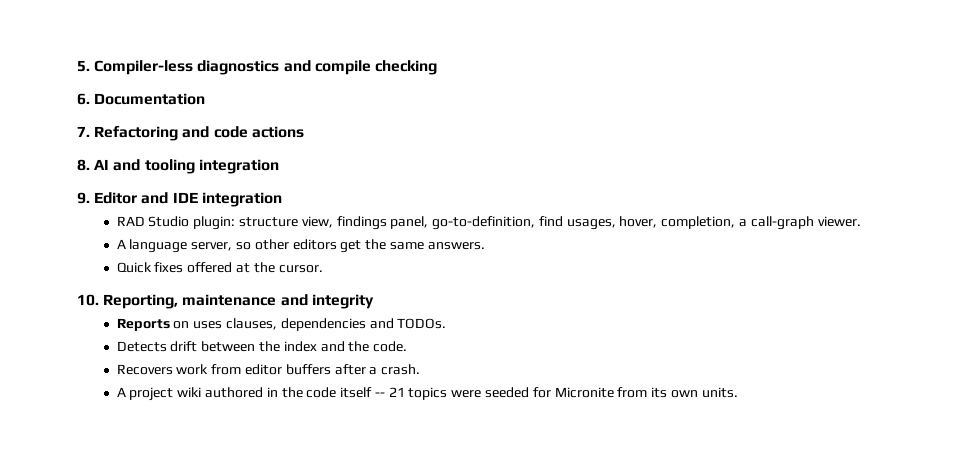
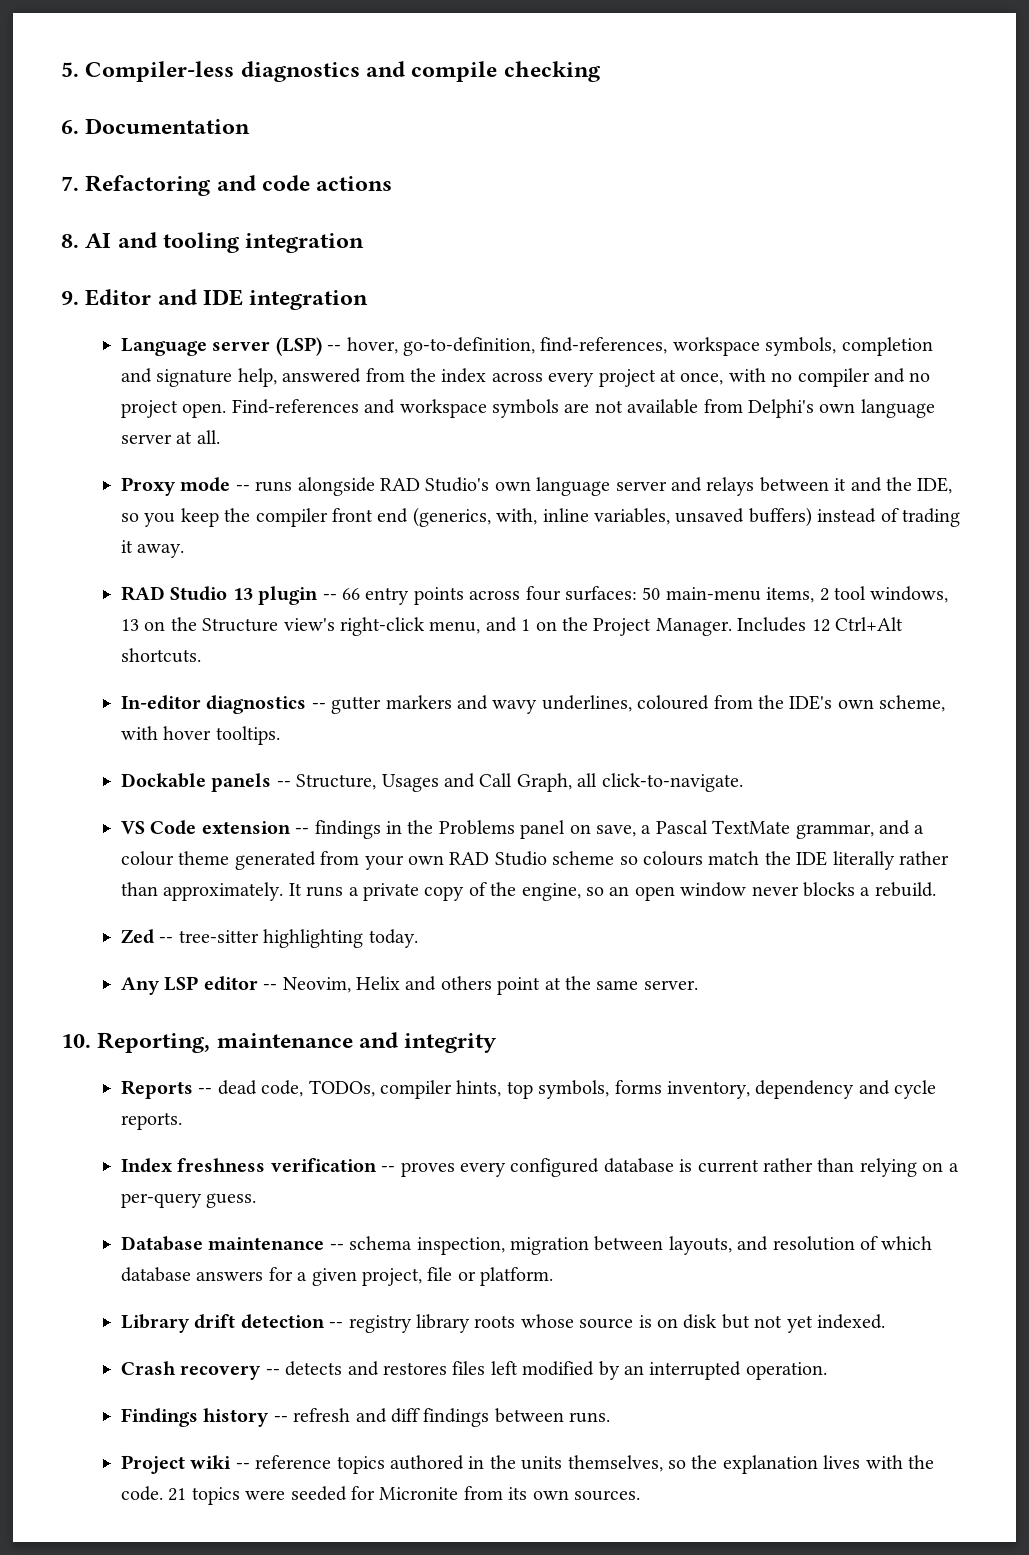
[116,216,861,230] [116,239,485,253] [116,262,323,273] RAD Studio plugin: structure view, findings panel, go-to-definition, find usages, hover, completion, a call-graph viewer. // A language server, so other editors get the same answers. // Quick fixes offered at the cursor. -> [121,337,933,356] [121,368,931,387] [121,399,935,418] [121,430,220,444] [121,477,953,496] [121,507,961,527] [121,540,185,558] [121,586,949,605] [121,617,904,636] [121,648,202,663] [121,695,946,714] [121,726,280,745] [121,773,743,792] [121,820,925,839] [121,851,950,870] [121,882,936,901] [121,929,418,948] [121,976,698,995] Language server (LSP) -- hover, go-to-definition, find-references, workspace symbols, completion and signature help, answered from the index across every project at once, with no compiler and no project open. Find-references and workspace symbols are not available from Delphi's own language server at all. // Proxy mode -- runs alongside RAD Studio's own language server and relays between it and the IDE, so you keep the compiler front end (generics, with, inline variables, unsaved buffers) instead of trading it away. // RAD Studio 13 plugin -- 66 entry points across four surfaces: 50 main-menu items, 2 tool windows, 13 on the Structure view's right-click menu, and 1 on the Project Manager. Includes 12 Ctrl+Alt shortcuts. // In-editor diagnostics -- gutter markers and wavy underlines, coloured from the IDE's own scheme, with hover tooltips. // Dockable panels -- Structure, Usages and Call Graph, all click-to-navigate. // VS Code extension -- findings in the Problems panel on save, a Pascal TextMate grammar, and a colour theme generated from your own RAD Studio scheme so colours match the IDE literally rather than approximately. It runs a private copy of the engine, so an open window never blocks a rebuild. // Zed -- tree-sitter highlighting today. // Any LSP editor -- Neovim, Helix and others point at the same server.
[173,318,447,331] [116,341,408,352] [116,364,421,375] [116,387,385,401] on uses clauses, dependencies and TODOs. // Detects drift between the index and the code. // Recovers work from editor buffers after a crash. // A project wiki authored in the code itself -- -> [198,1080,937,1099] [121,1112,183,1130] [121,1158,959,1177] [121,1193,257,1208] [121,1236,933,1255] [121,1267,554,1286] [121,1314,886,1333] [121,1361,827,1380] [121,1408,611,1427] [121,1455,935,1474] [121,1486,164,1501] -- dead code, TODOs, compiler hints, top symbols, forms inventory, dependency and cycle reports. // Index freshness verification -- proves every configured database is current rather than relying on a per-query guess. // Database maintenance -- schema inspection, migration between layouts, and resolution of which database answers for a given project, file or platform. // Library drift detection -- registry library roots whose source is on disk but not yet indexed. // Crash recovery -- detects and restores files left modified by an interrupted operation. // Findings history -- refresh and diff findings between runs. // Project wiki -- reference topics authored in the units themselves, so the explanation lives with the code.
[701,387,738,398] units. -> [574,1490,641,1501] sources.

